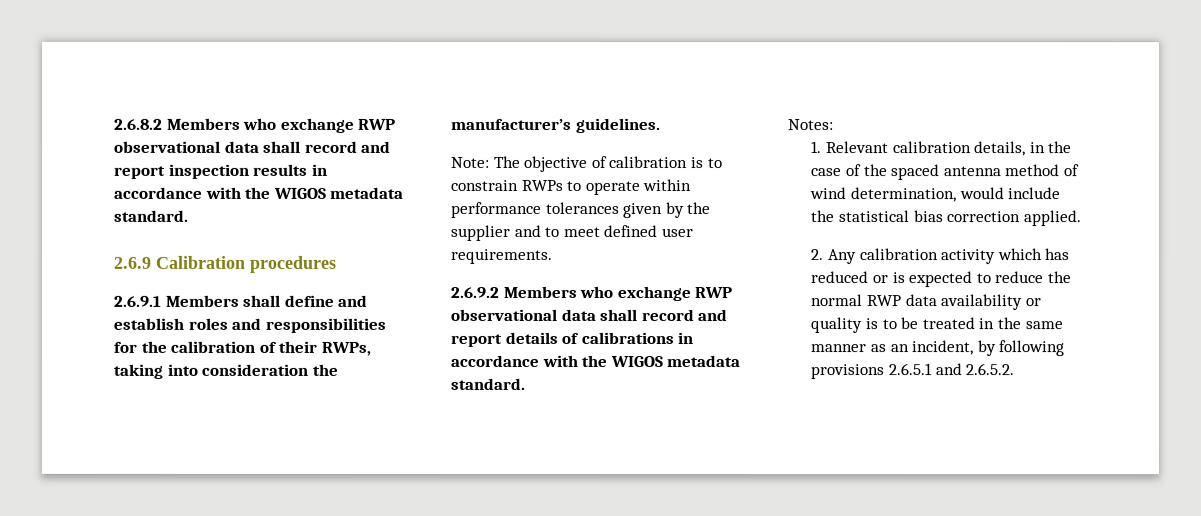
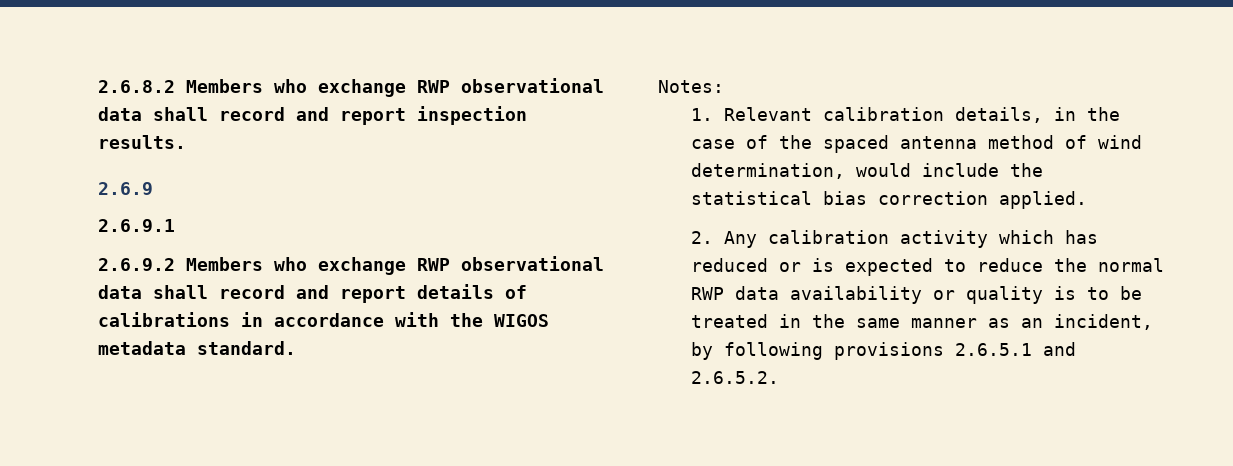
[253,163,328,176] [114,186,405,199] [114,209,189,222] results in accordance with the WIGOS metadata standard. -> [98,135,186,149] results.
[155,255,337,273] Calibration procedures -> (153, 188) none
[164,294,368,307] [113,317,386,333] [113,340,371,356] [113,363,338,379] [451,117,661,134] [451,155,723,172] [451,179,693,196] [451,201,712,219] [451,224,694,241] [450,248,553,264] Members shall define and establish roles and responsibilities for the calibration of their RWPs, taking into consideration the manufacturer’s guidelines. // Note: The objective of calibration is to constrain RWPs to operate within performance tolerances given by the supplier and to meet defined user requirements. -> (175, 225) none

